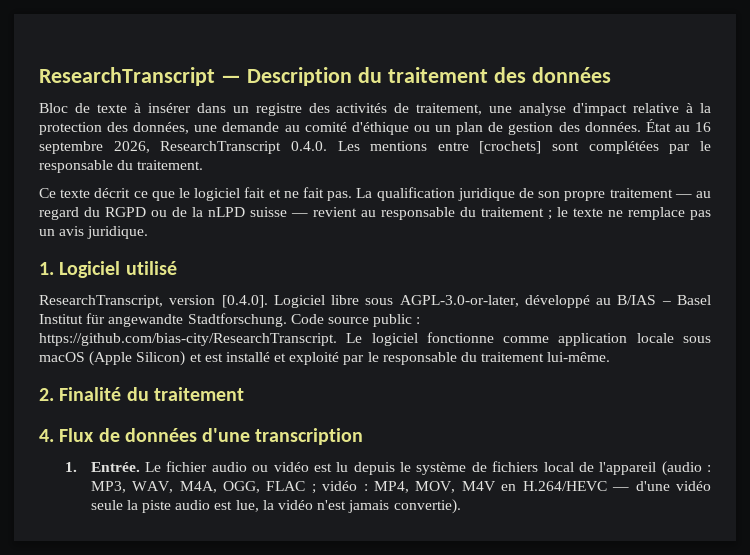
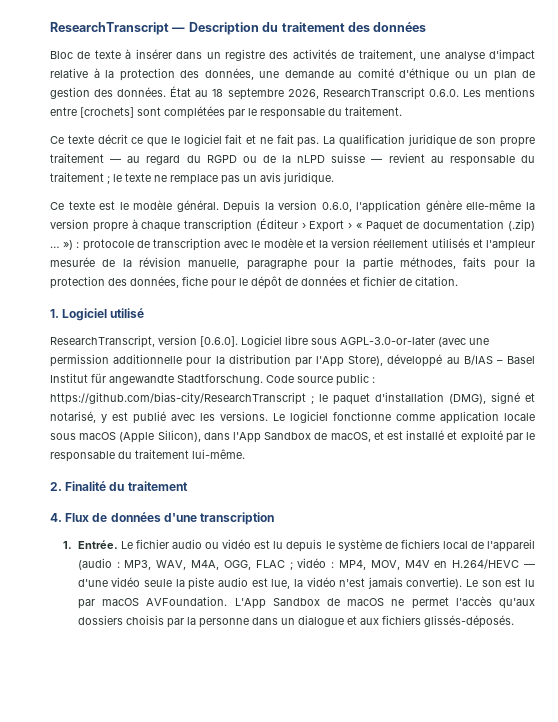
[695,122,712,132] 16 -> [212,89,224,97] 18
[290,141,327,151] 0.4.0. -> [428,89,459,97] 0.6.0.
(149, 232) none -> [50,200,535,213] [50,218,535,232] [50,238,535,251] [50,257,535,270] [50,276,458,289] // Ce texte est le modèle général. Depuis la version 0.6.0, l'application génère elle-même la version propre à chaque transcription (Éditeur › Export › « Paquet de documentation (.zip) … ») : protocole de transcription avec le modèle et la version réellement utilisés et l'ampleur mesurée de la révision manuelle, paragraphe pour la partie méthodes, faits pour la protection des données, fiche pour le dépôt de données et fichier de citation.
[221,295,268,308] [0.4.0]. -> [200,336,238,347] [0.6.0].
[399,295,519,307] AGPL-3.0-or-later, -> [340,336,489,347] [50,354,384,367] AGPL-3.0-or-later (avec une permission additionnelle pour la distribution par l'App Store),
[39,333,337,346] https://github.com/bias-city/ResearchTranscript. -> [50,392,535,405] [50,411,268,424] https://github.com/bias-city/ResearchTranscript ; le paquet d'installation (DMG), signé et notarisé, y est publié avec les versions.
[136,351,186,366] Silicon) -> [157,430,371,443] Silicon), dans l'App Sandbox de macOS,
(461, 506) none -> [466,578,536,587] [77,596,535,609] [77,615,514,628] Le son est lu par macOS AVFoundation. L'App Sandbox de macOS ne permet l'accès qu'aux dossiers choisis par la personne dans un dialogue et aux fichiers glissés-déposés.

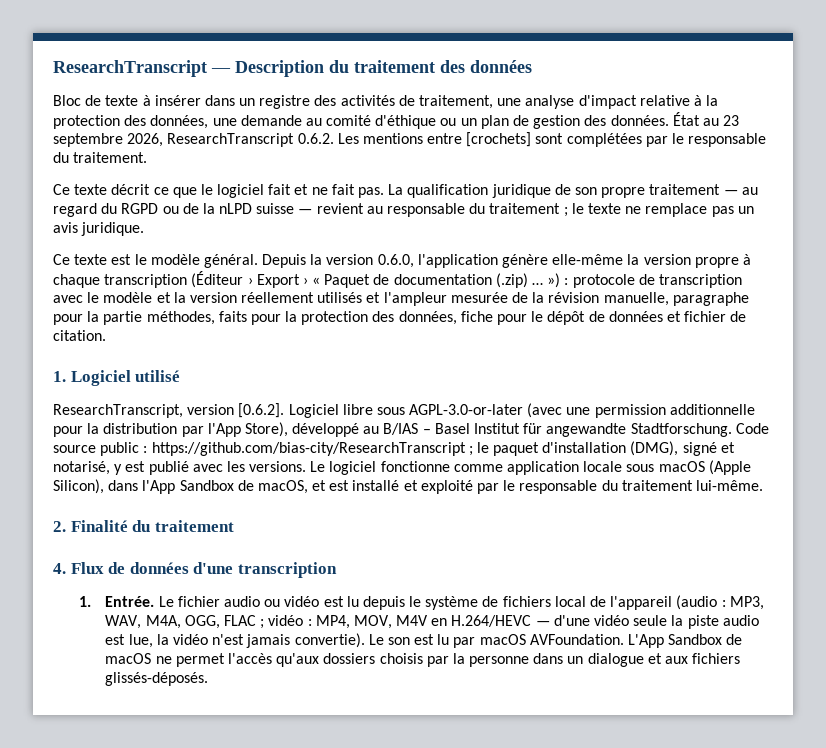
[212,89,224,97] 18 -> [723,115,740,126] 23
[428,89,459,97] 0.6.0. -> [297,133,334,144] 0.6.2.
[200,336,238,347] [0.6.0]. -> [238,403,285,418] [0.6.2].

